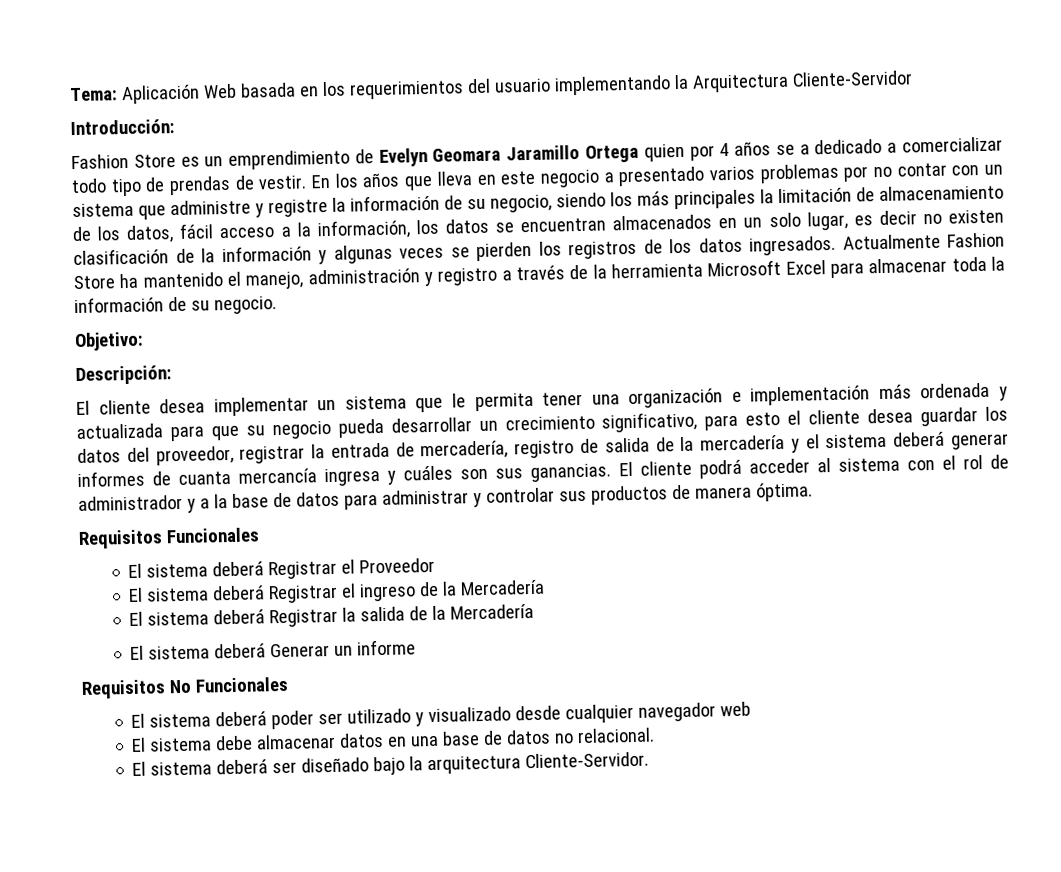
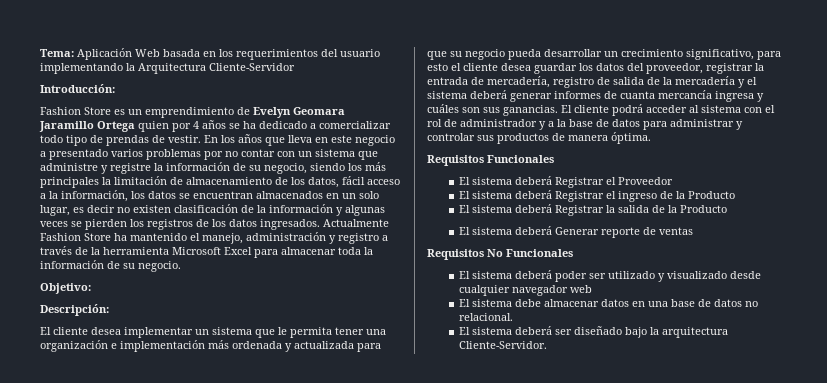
[799,144,810,155] a -> [243,121,256,129] ha
[460,579,546,596] Mercadería -> [688,191,736,199] Producto
[450,603,535,620] Mercadería -> [680,205,728,213] Producto
[334,639,417,656] un informe -> [601,227,694,238] reporte de ventas

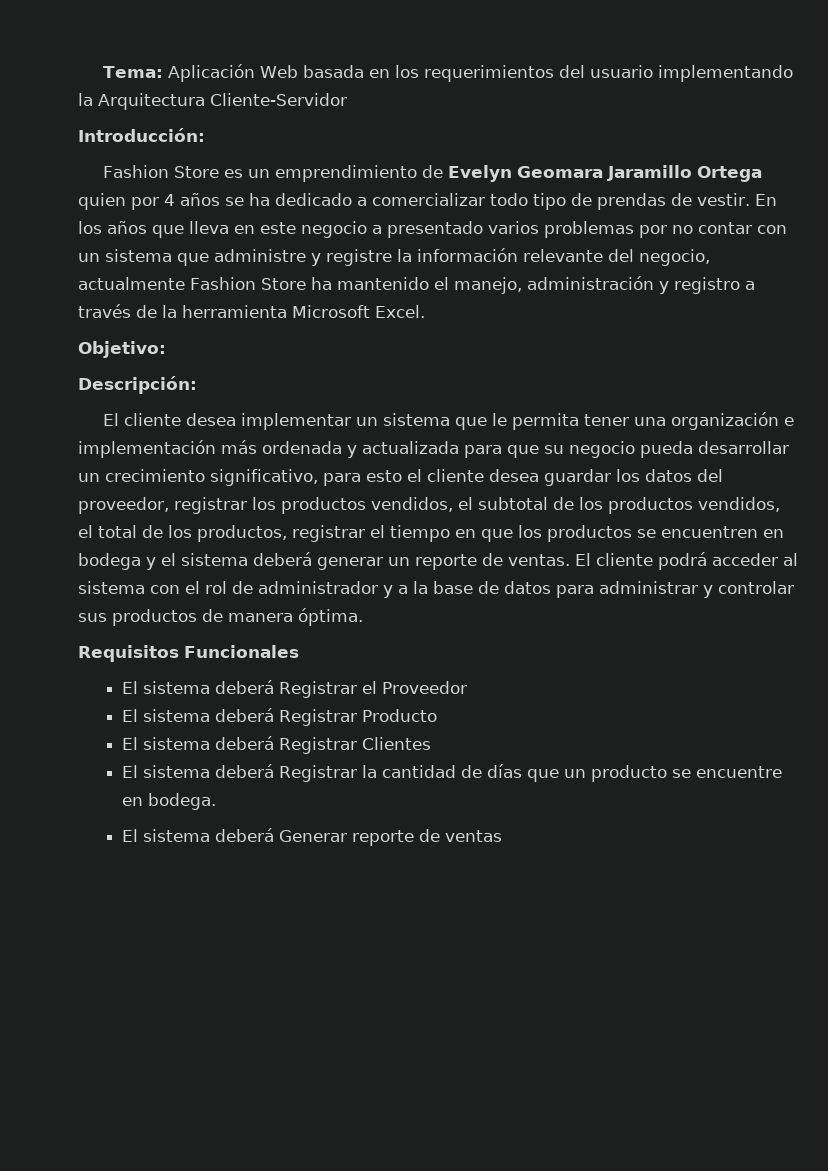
[233,162,386,174] [40,176,400,188] [40,190,379,202] [40,204,385,216] [40,219,389,230] de su negocio, siendo los más principales la limitación de almacenamiento de los datos, fácil acceso a la información, los datos se encuentran almacenados en un solo lugar, es decir no existen clasificación de la información y algunas veces se pierden los registros de los datos ingresados. Actualmente -> [523,249,710,266] [78,277,185,290] relevante del negocio, actualmente
[224,247,373,258] [40,260,181,272] Excel para almacenar toda la información de su negocio. -> [375,305,425,318] Excel.
[755,63,764,71] [427,76,735,88] la entrada de mercadería, registro de salida de la mercadería -> [252,497,780,514] [78,525,784,542] [78,553,141,570] los productos vendidos, el subtotal de los productos vendidos, el total de los productos, registrar el tiempo en que los productos se encuentren en bodega
[554,90,764,102] [427,104,558,116] informes de cuanta mercancía ingresa y cuáles son sus ganancias. -> [388,553,570,570] un reporte de ventas.
[606,191,736,202] el ingreso de la Producto -> [361,709,437,722] [121,736,431,754] Producto // El sistema deberá Registrar Clientes
[618,205,728,213] salida de la Producto -> [381,764,782,782] [121,793,216,810] cantidad de días que un producto se encuentre en bodega.
[427,249,573,260] [459,270,762,282] [459,285,593,296] [459,299,759,307] [459,313,514,321] [459,326,729,338] [459,341,548,349] // Requisitos No Funcionales // El sistema deberá poder ser utilizado y visualizado desde cualquier navegador web // El sistema debe almacenar datos en una base de datos no relacional. // El sistema deberá ser diseñado bajo la arquitectura Cliente-Servidor. -> (502, 836) none

